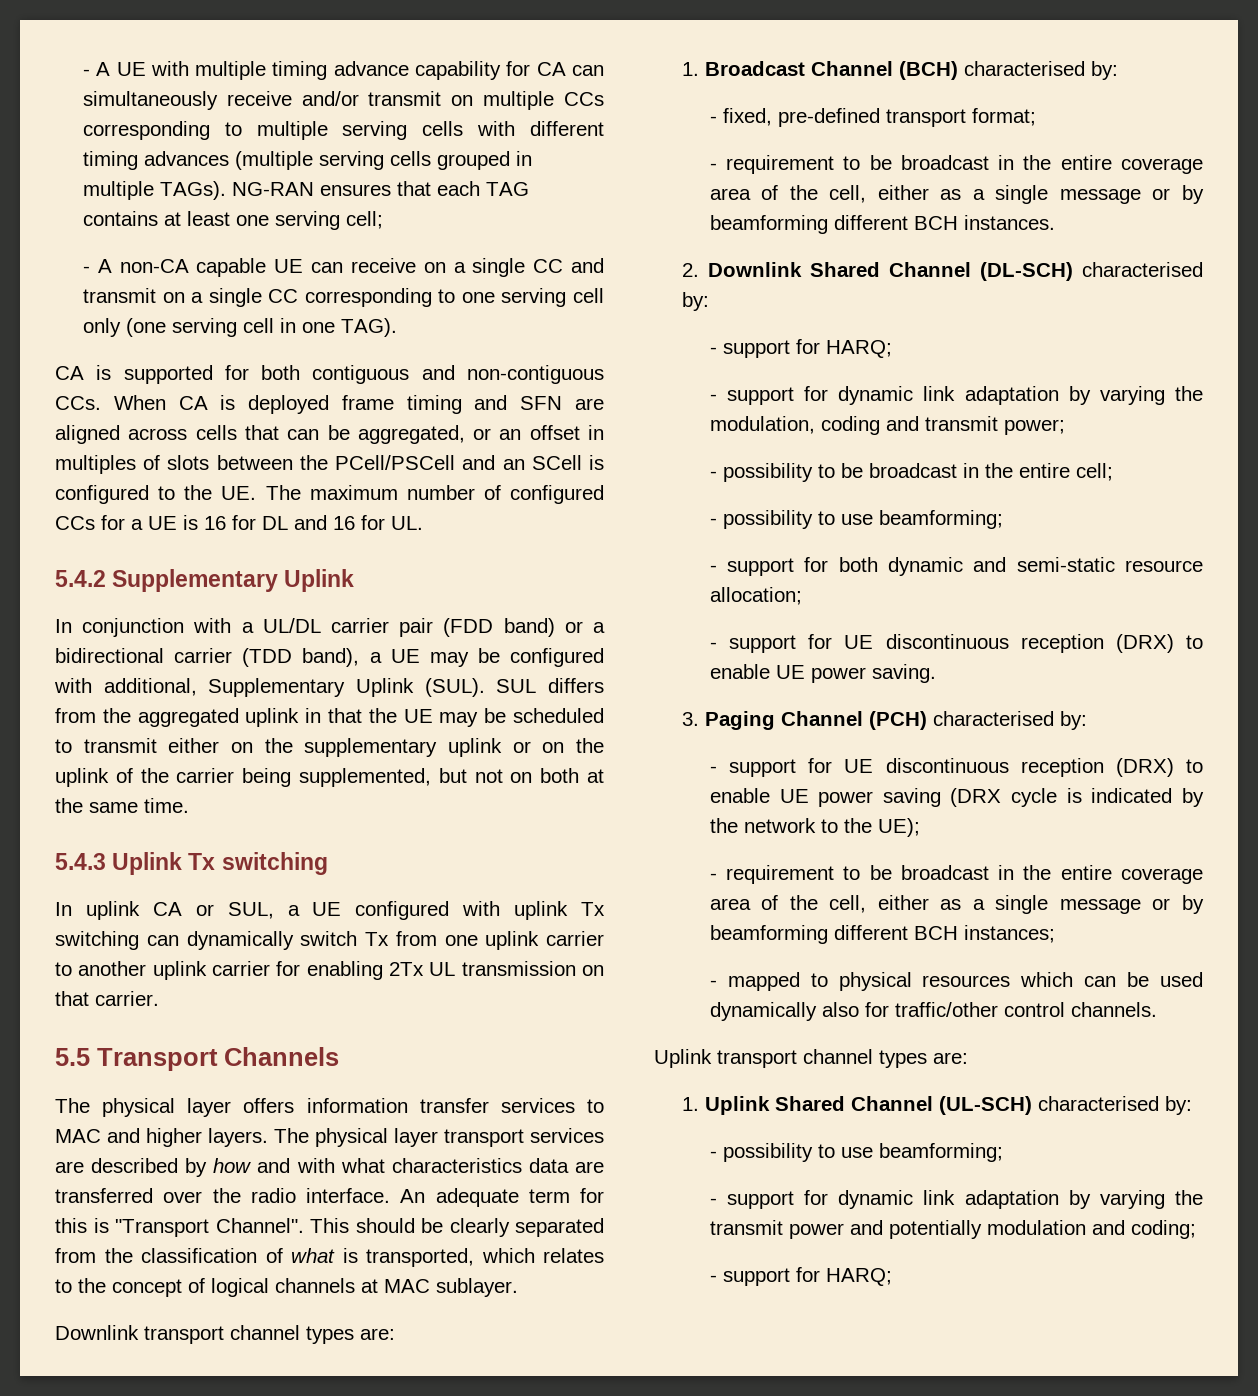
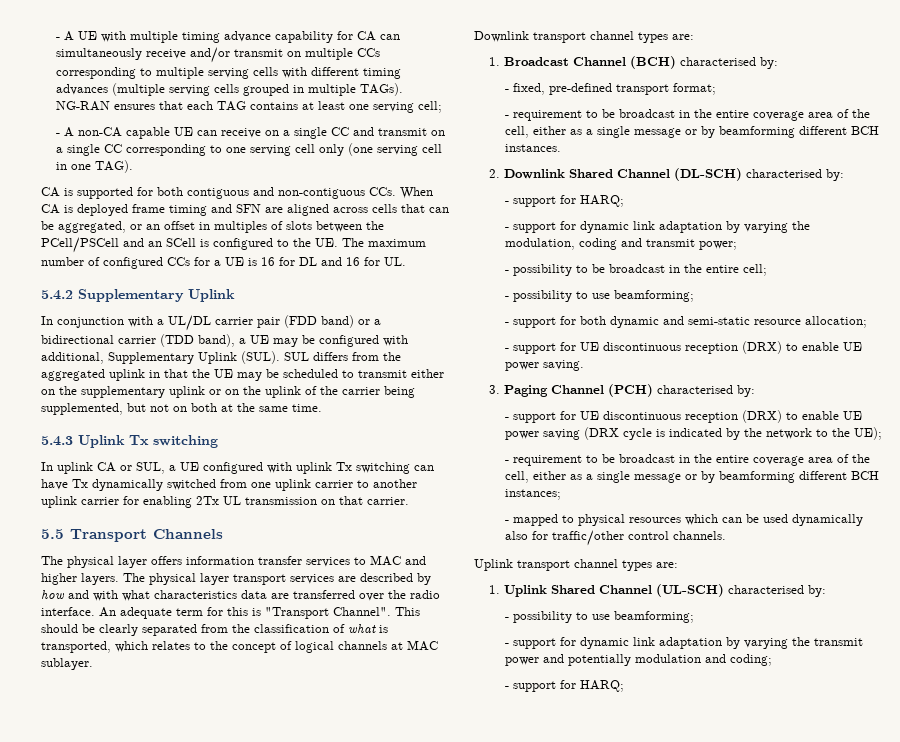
[186,931,389,950] dynamically switch Tx -> [41,479,216,491] have Tx dynamically switched

